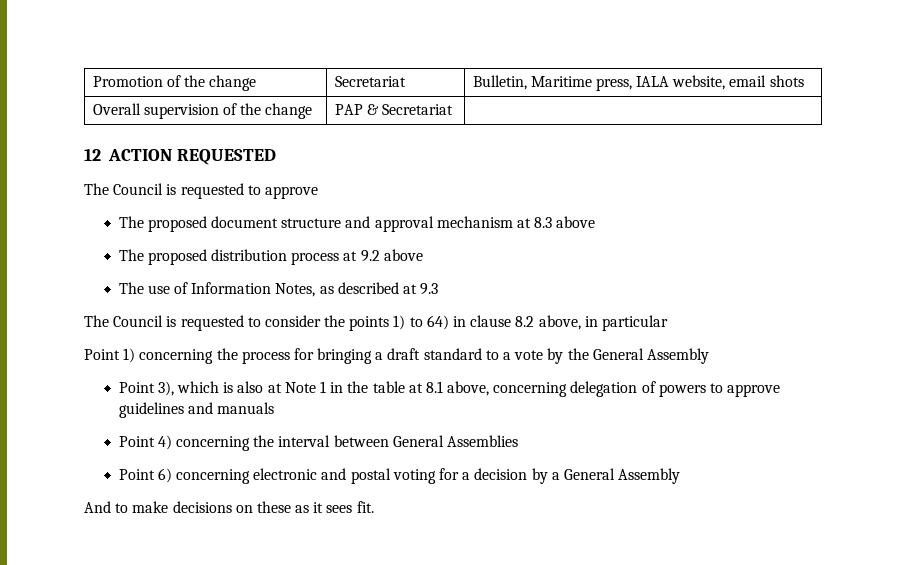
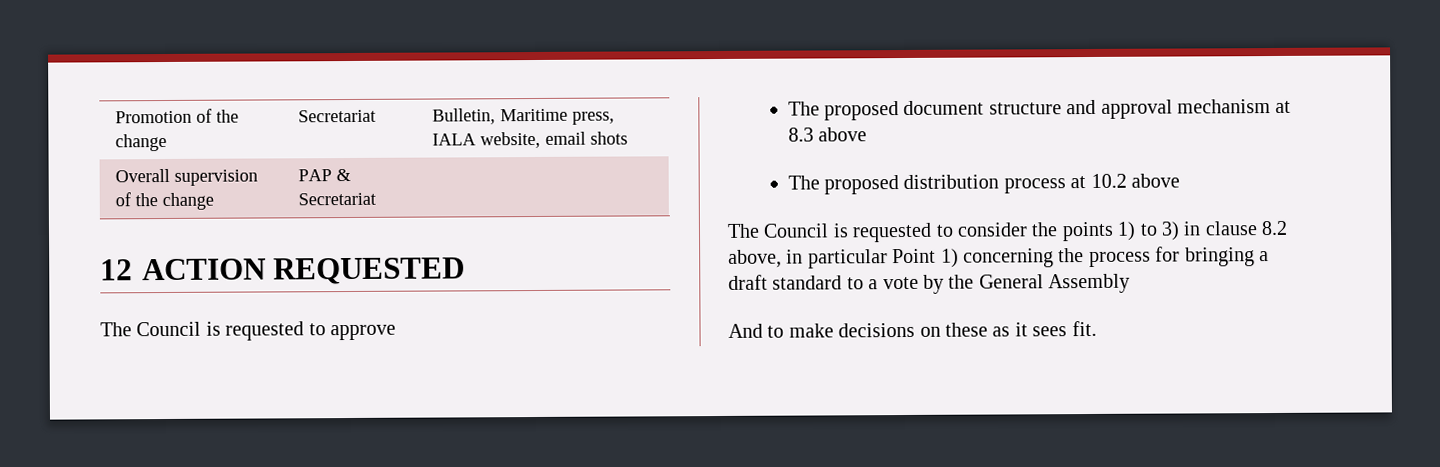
[360,249,423,262] [118,282,439,297] 9.2 above // The use of Information Notes, as described at 9.3 -> [1090,173,1181,188] 10.2 above
[426,315,449,330] 64) -> [1161,221,1180,241] 3)
(668, 323) // -> (888, 259) none
[118,381,781,397] [118,402,275,418] [118,435,518,451] [118,468,681,484] // Point 3), which is also at Note 1 in the table at 8.1 above, concerning delegation of powers to approve guidelines and manuals // Point 4) concerning the interval between General Assemblies // Point 6) concerning electronic and postal voting for a decision by a General Assembly -> (1131, 283) none

